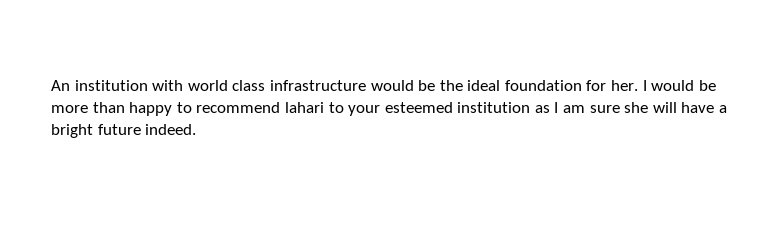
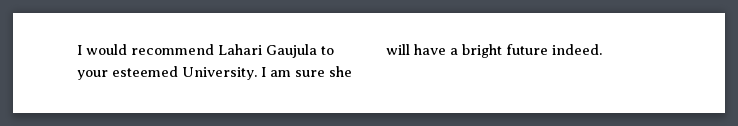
[51,80,716,91] [51,102,324,116] An institution with world class infrastructure would be the ideal foundation for her. I would be more than happy to recommend lahari -> [77,44,317,58] I would recommend Lahari Gaujula
[457,102,550,113] institution as -> [182,67,257,80] University.

